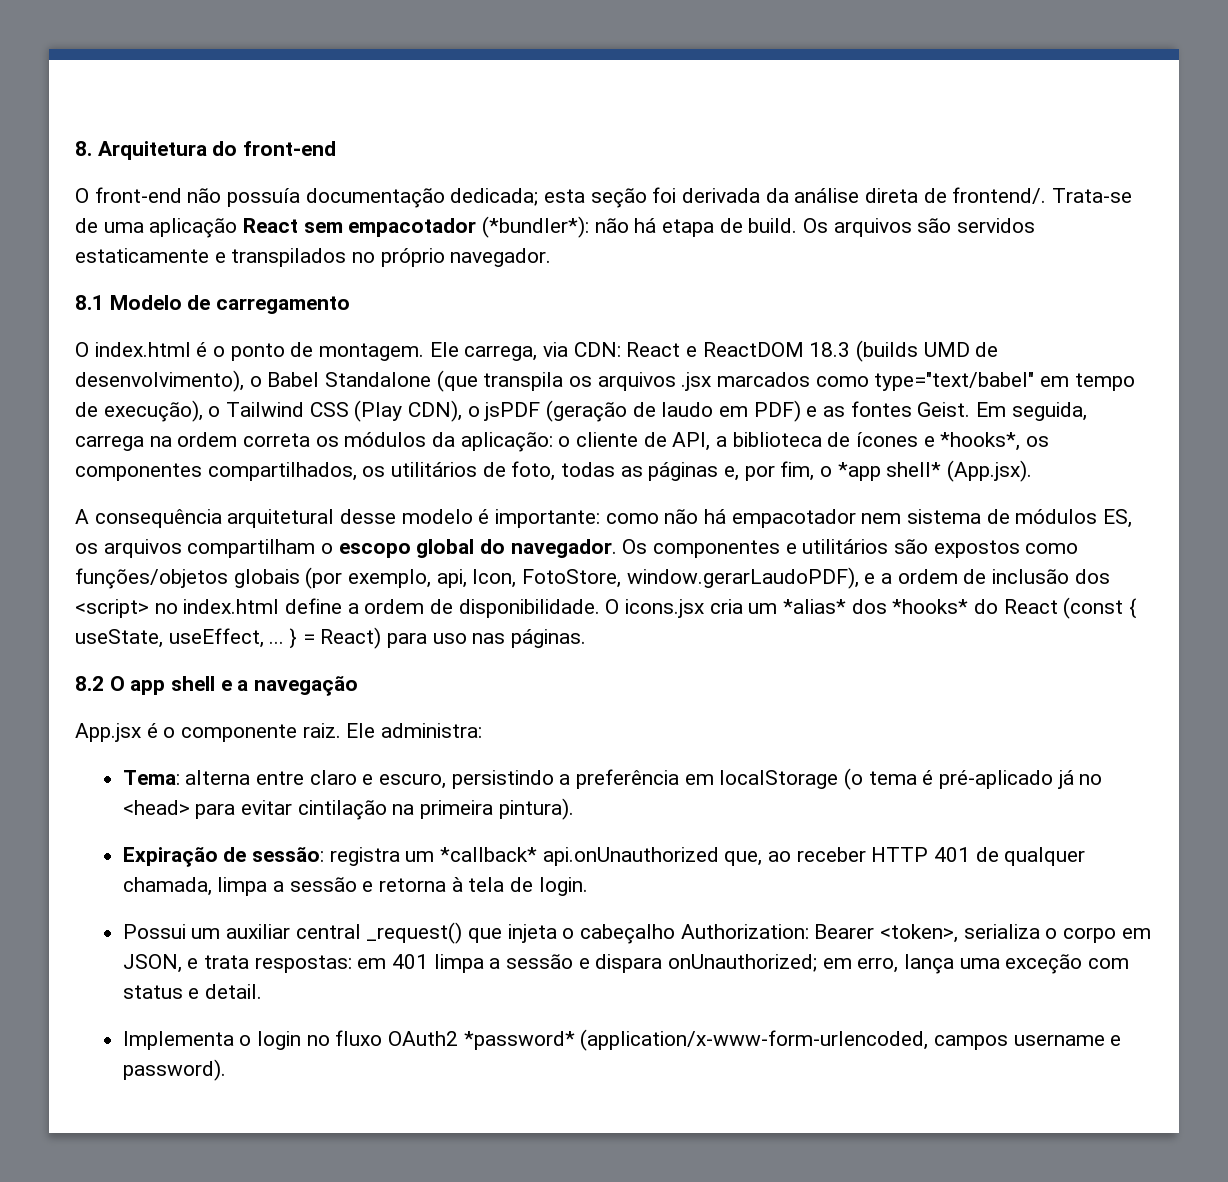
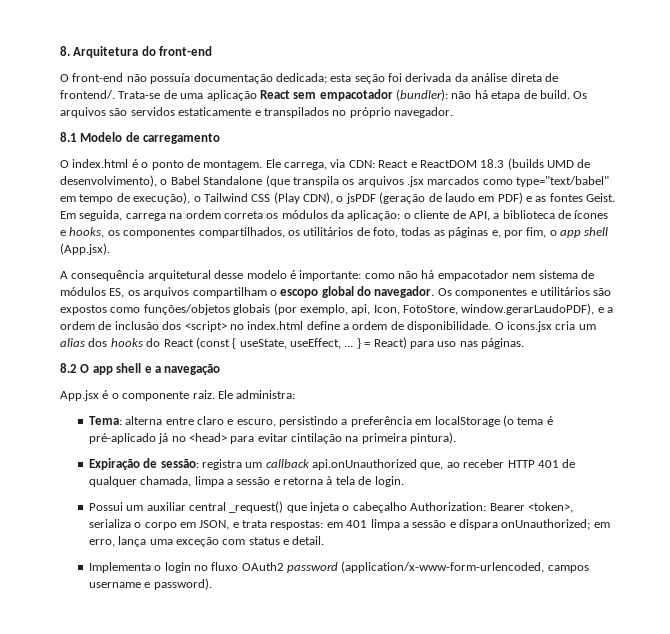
[482,216,590,238] (*bundler*): -> [396,89,448,101] (bundler):
[940,432,1021,451] *hooks*, -> [69,227,105,238] hooks,
[837,462,942,481] *app shell* -> [560,227,609,238] app shell
[783,599,969,614] *alias* dos *hooks* -> [60,338,143,347] alias dos hooks
[440,847,538,862] *callback* -> [265,459,310,468] callback
[463,1031,575,1050] *password* -> [287,562,339,573] password

